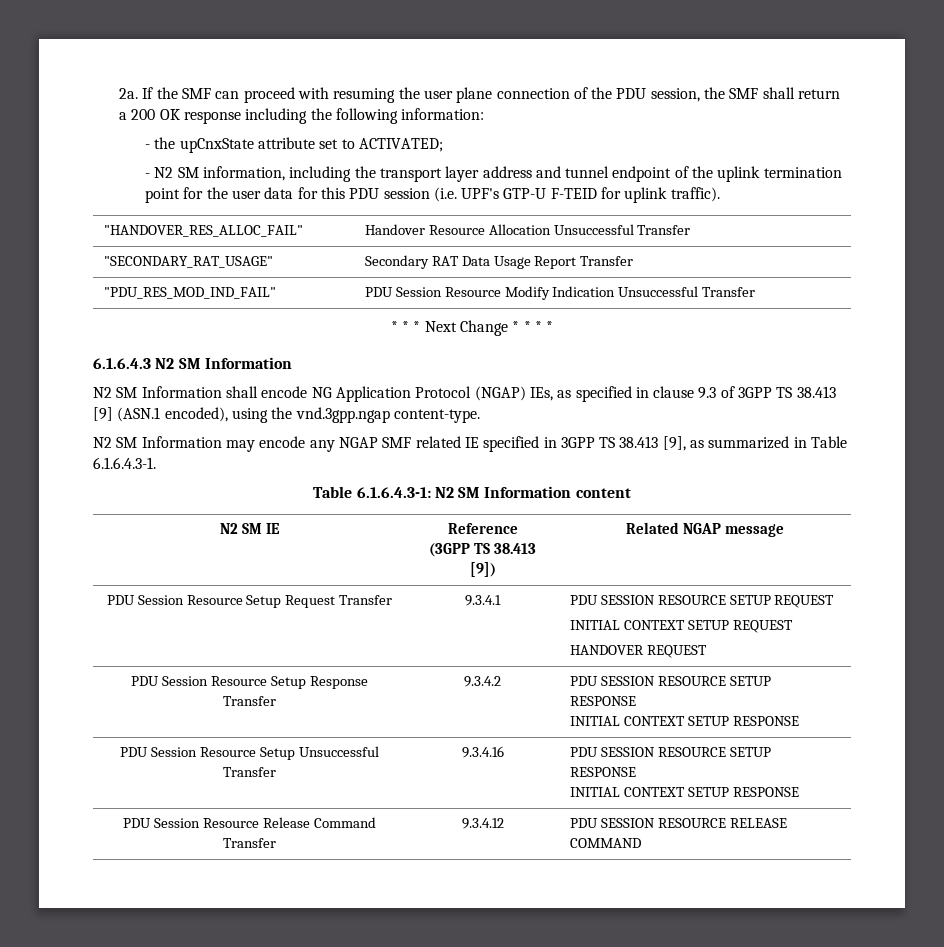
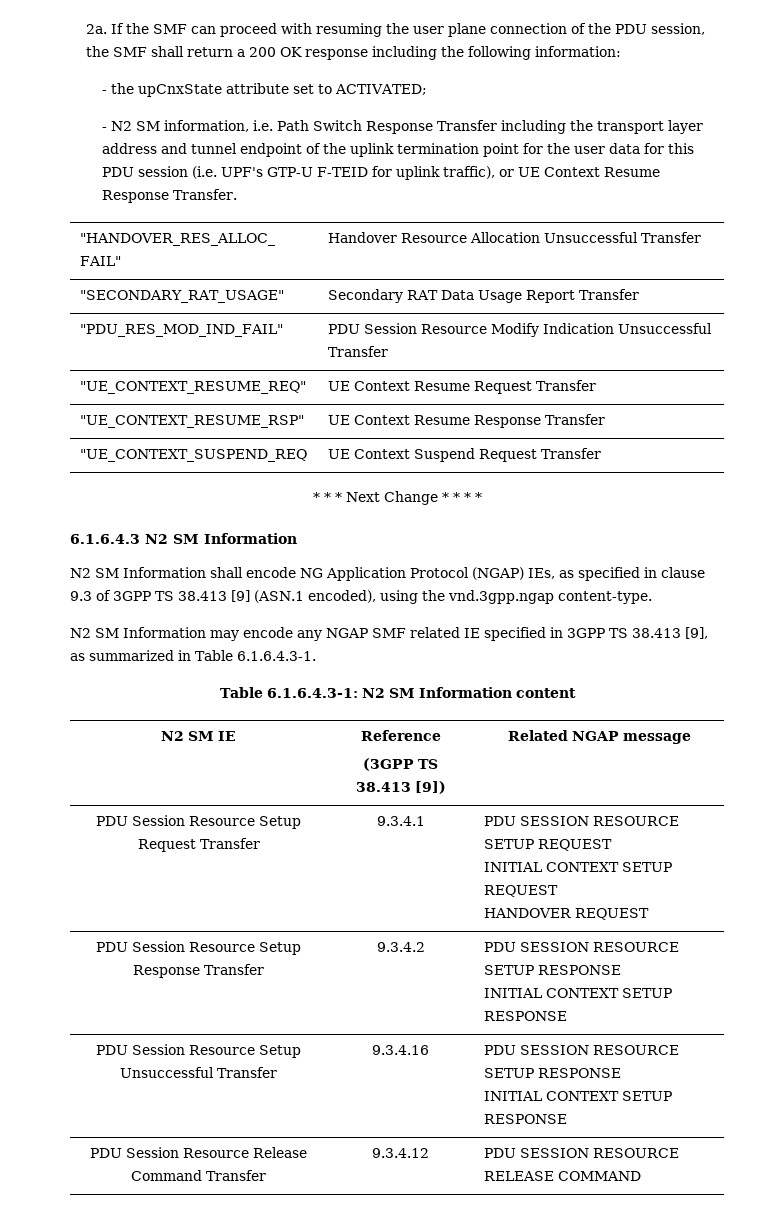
(285, 173) none -> [253,120,498,134] i.e. Path Switch Response Transfer
[670,187,720,202] traffic). -> [443,166,661,179] [102,189,238,203] traffic), or UE Context Resume Response Transfer.
(756, 292) none -> [80,381,307,394] [328,380,597,394] [80,415,305,428] [328,414,606,428] [80,449,308,462] [328,448,602,462] // "UE_CONTEXT_RESUME_REQ" | UE Context Resume Request Transfer // "UE_CONTEXT_RESUME_RSP" | UE Context Resume Response Transfer // "UE_CONTEXT_SUSPEND_REQ | UE Context Suspend Request Transfer

